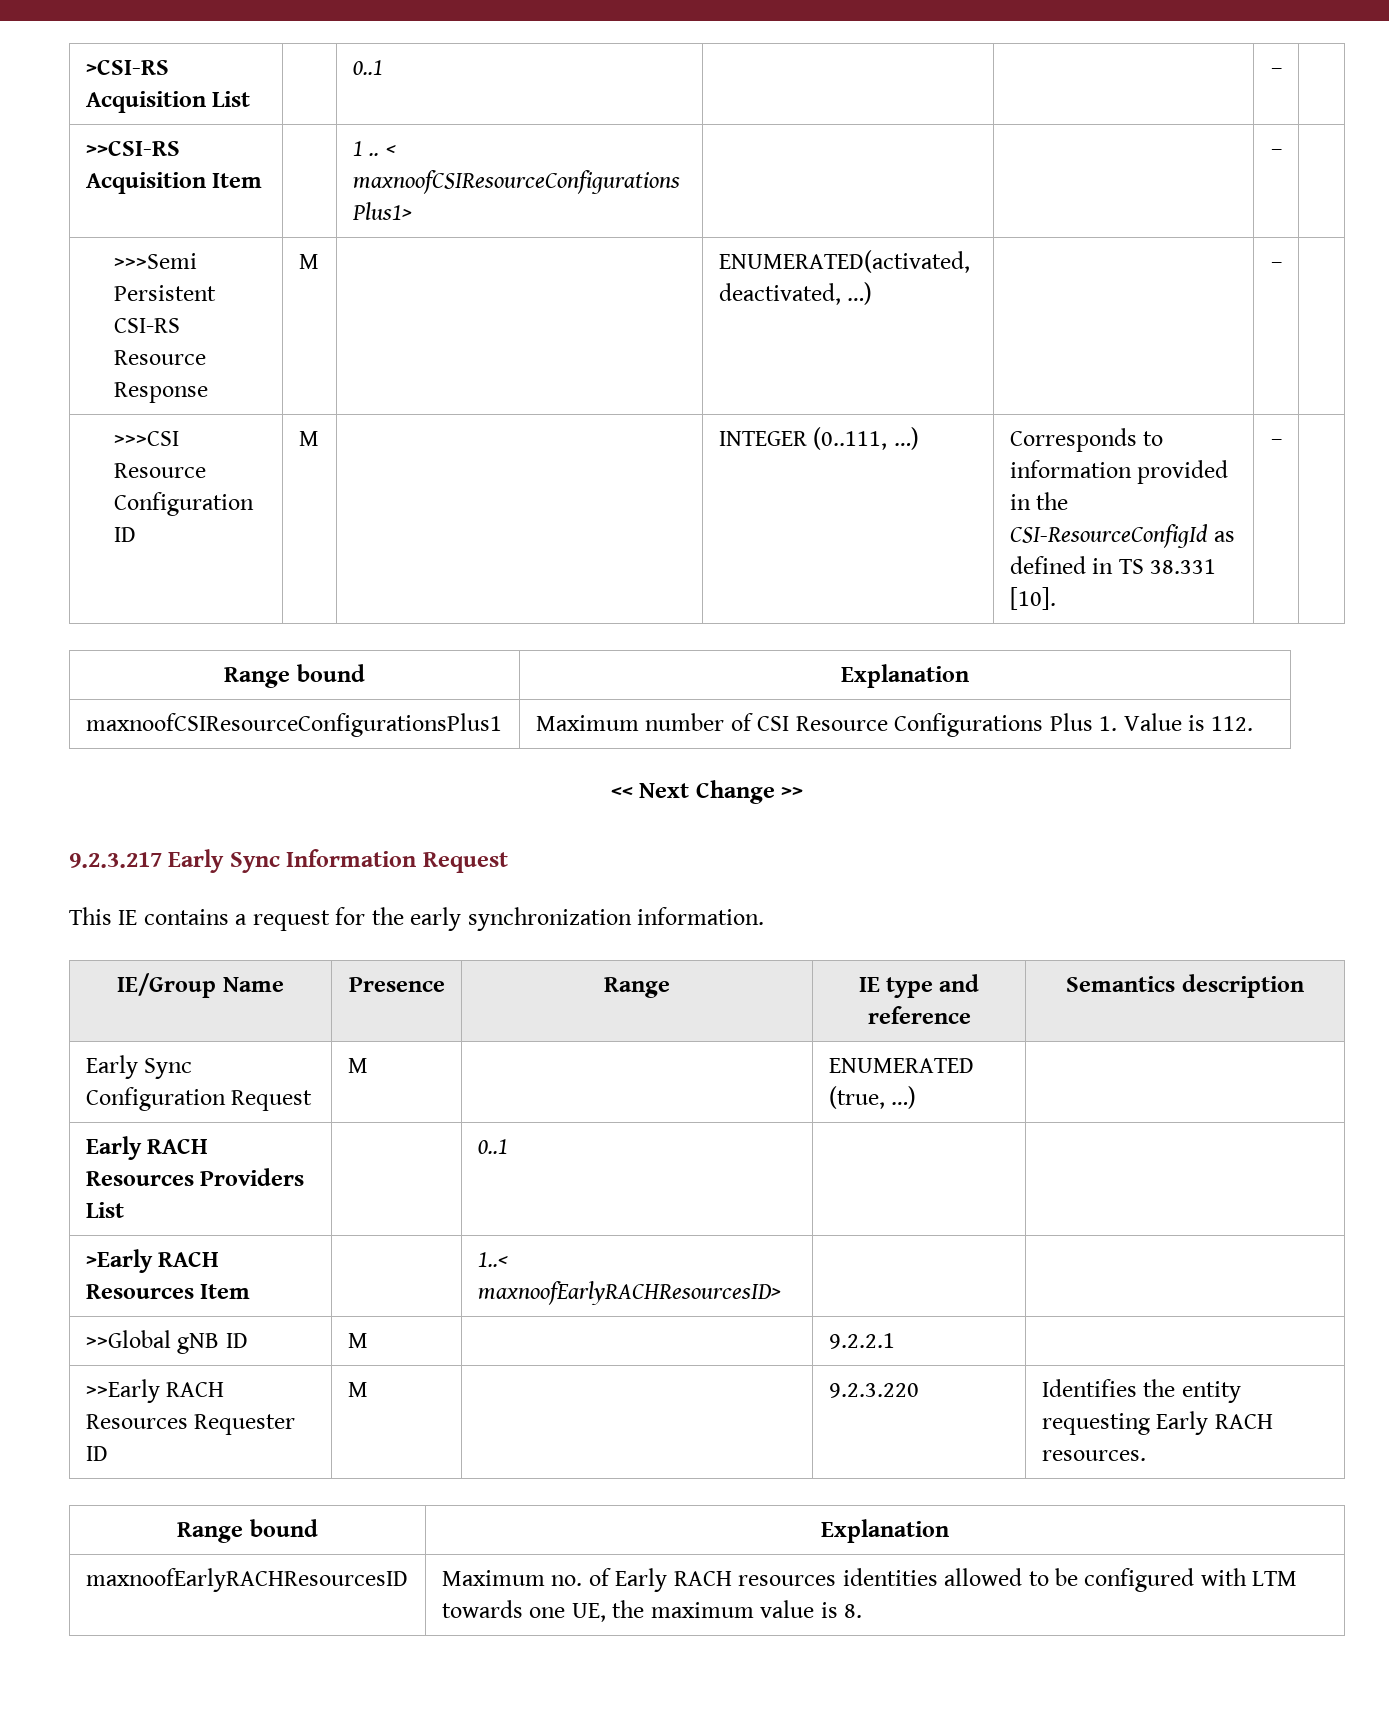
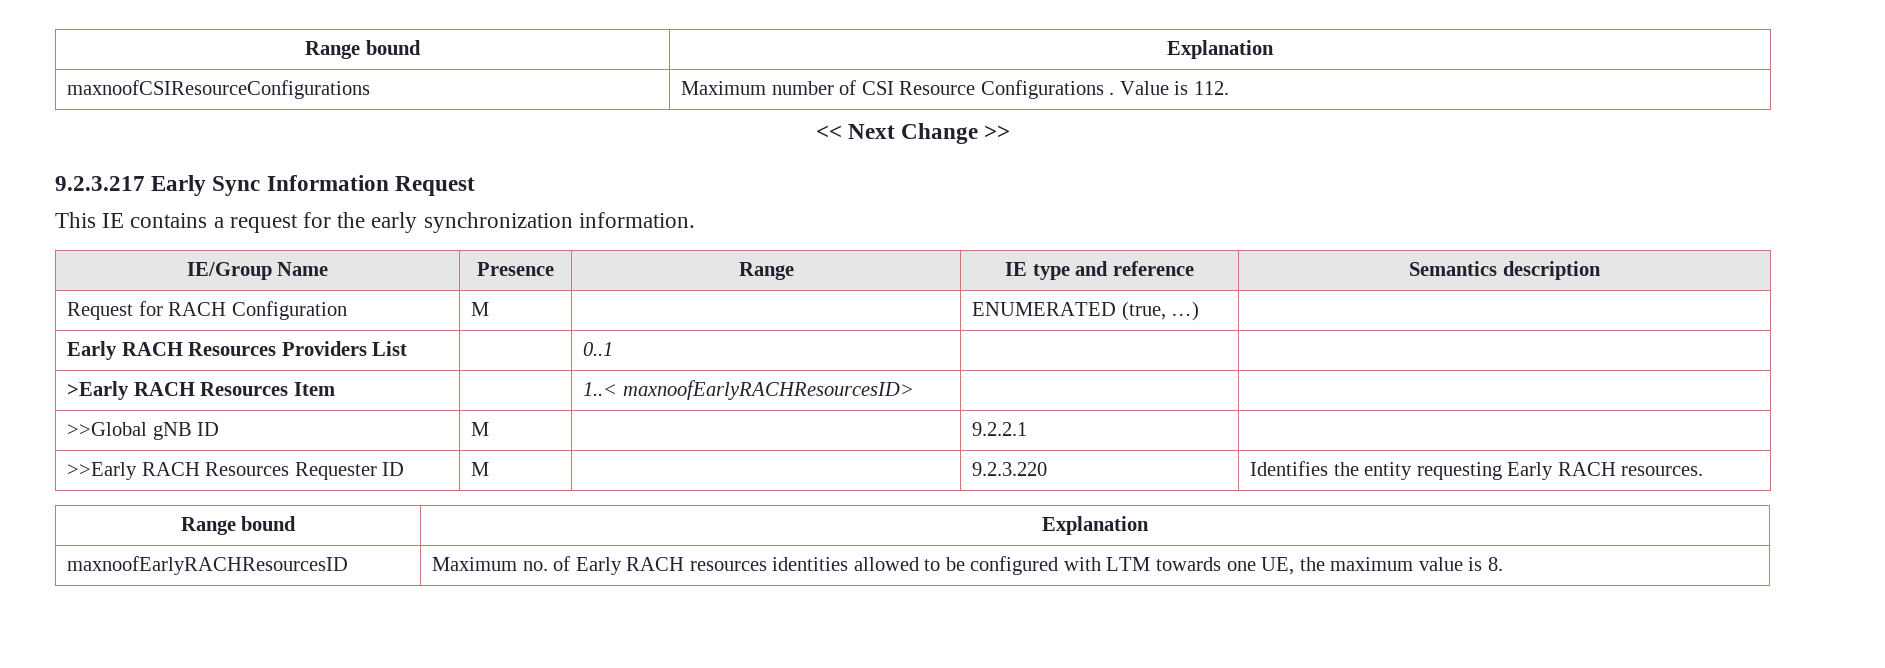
[85,60,169,75] [85,91,251,113] [352,60,383,75] [1270,68,1282,75] [85,141,180,156] [85,172,263,194] [352,141,396,156] [352,170,680,194] [351,202,412,220] [1270,149,1282,156] [113,253,197,269] [113,285,216,301] [113,318,180,333] [113,350,206,365] [113,382,208,403] [298,254,319,269] [718,250,970,273] [718,282,873,305] [1270,262,1282,269] [113,431,179,446] [113,463,206,478] [113,492,254,516] [113,527,136,542] [298,431,319,446] [718,427,919,450] [1009,428,1164,452] [1009,460,1229,484] [1009,492,1069,510] [1009,524,1236,548] [1009,556,1217,574] [1009,587,1056,610] [1270,439,1282,446] [224,664,365,688] [841,664,969,688] [85,713,502,737] >CSI-RS Acquisition List | | 0..1 | | | – | // >>CSI-RS Acquisition Item | | 1 .. < maxnoofCSIResourceConfigurations Plus1> | | | – | // >>>Semi Persistent CSI-RS Resource Response | M | | ENUMERATED(activated, deactivated, …) | | – | // >>>CSI Resource Configuration ID | M | | INTEGER (0..111, …) | Corresponds to information provided in the CSI-ResourceConfigId as defined in TS 38.331 [10]. | – | // Range bound | Explanation // maxnoofCSIResourceConfigurationsPlus1 -> [305,40,421,59] [1167,40,1274,59] [67,80,371,99] Range bound | Explanation // maxnoofCSIResourceConfigurations
[1049,713,1118,731] Plus 1. -> [1109,92,1115,95] .
[85,1055,193,1079] [85,1087,313,1111] Early Sync Configuration Request -> [67,301,347,320] Request for RACH Configuration

